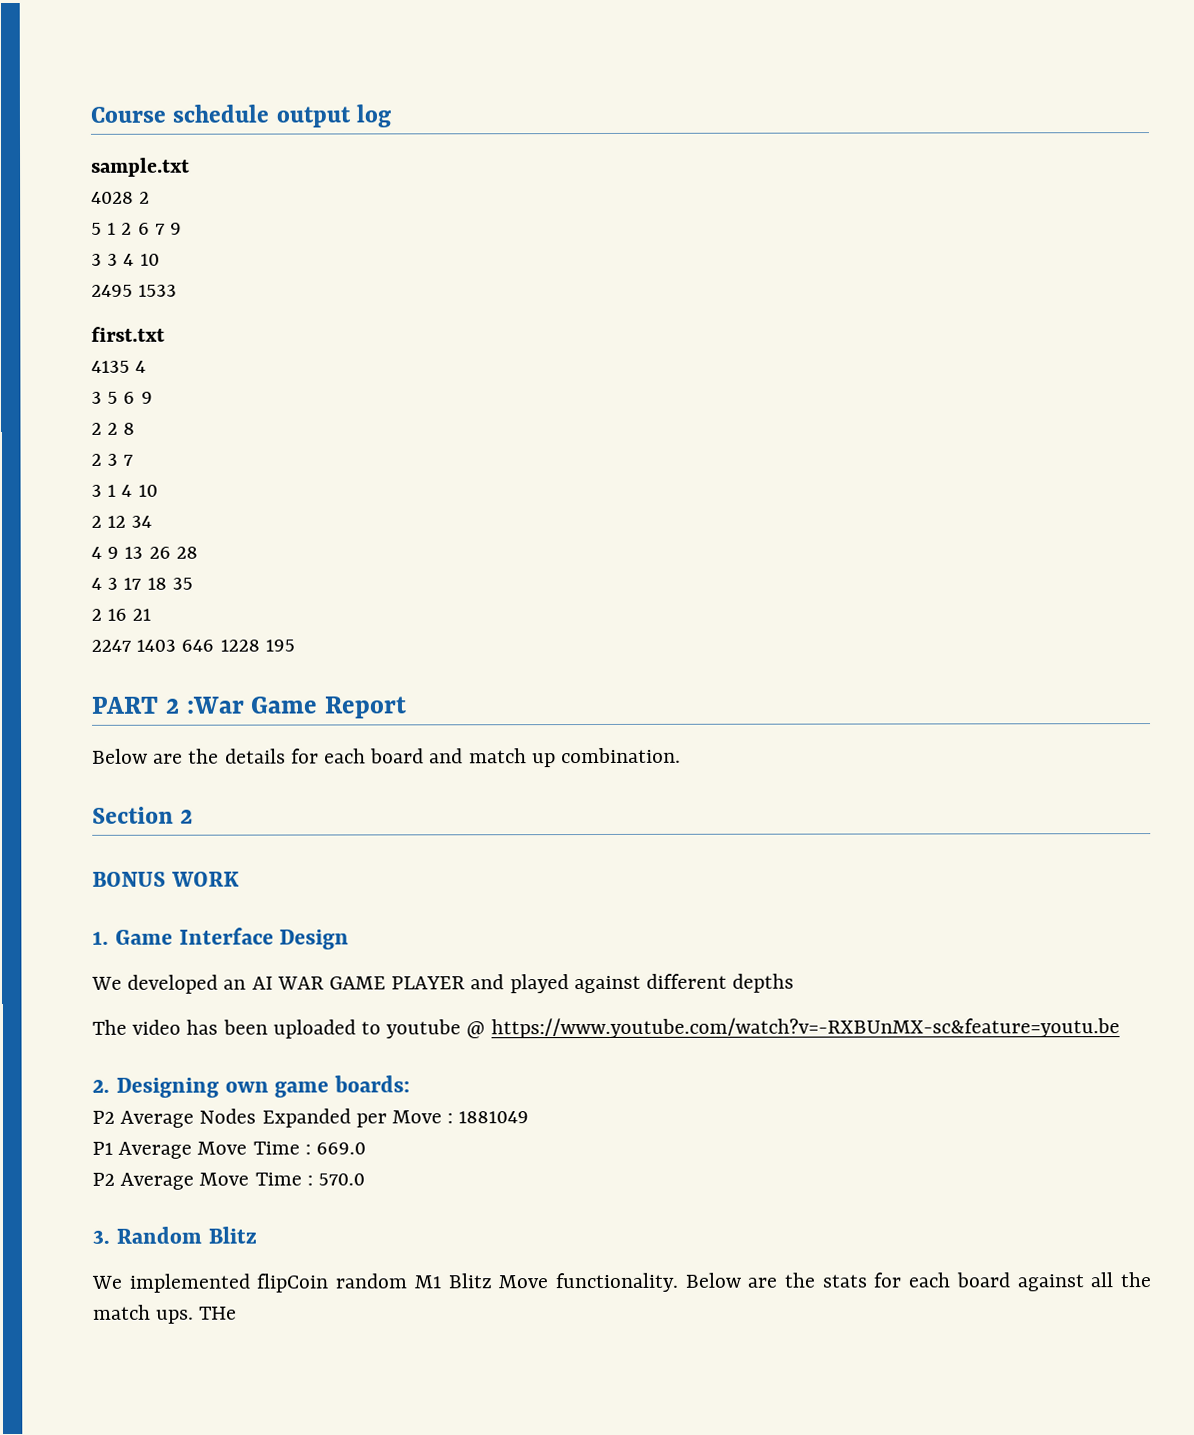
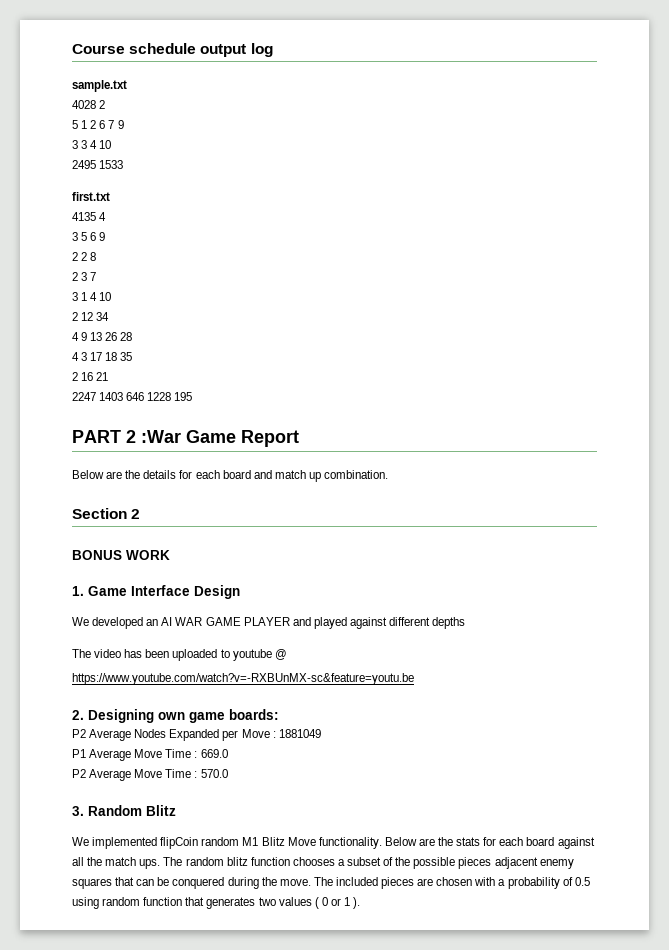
(486, 1030) none -> (287, 654) //
[199,1306,238,1320] THe -> [163,857,574,869] [72,877,590,889] [72,897,361,909] The random blitz function chooses a subset of the possible pieces adjacent enemy squares that can be conquered during the move. The included pieces are chosen with a probability of 0.5 using random function that generates two values ( 0 or 1 ).

